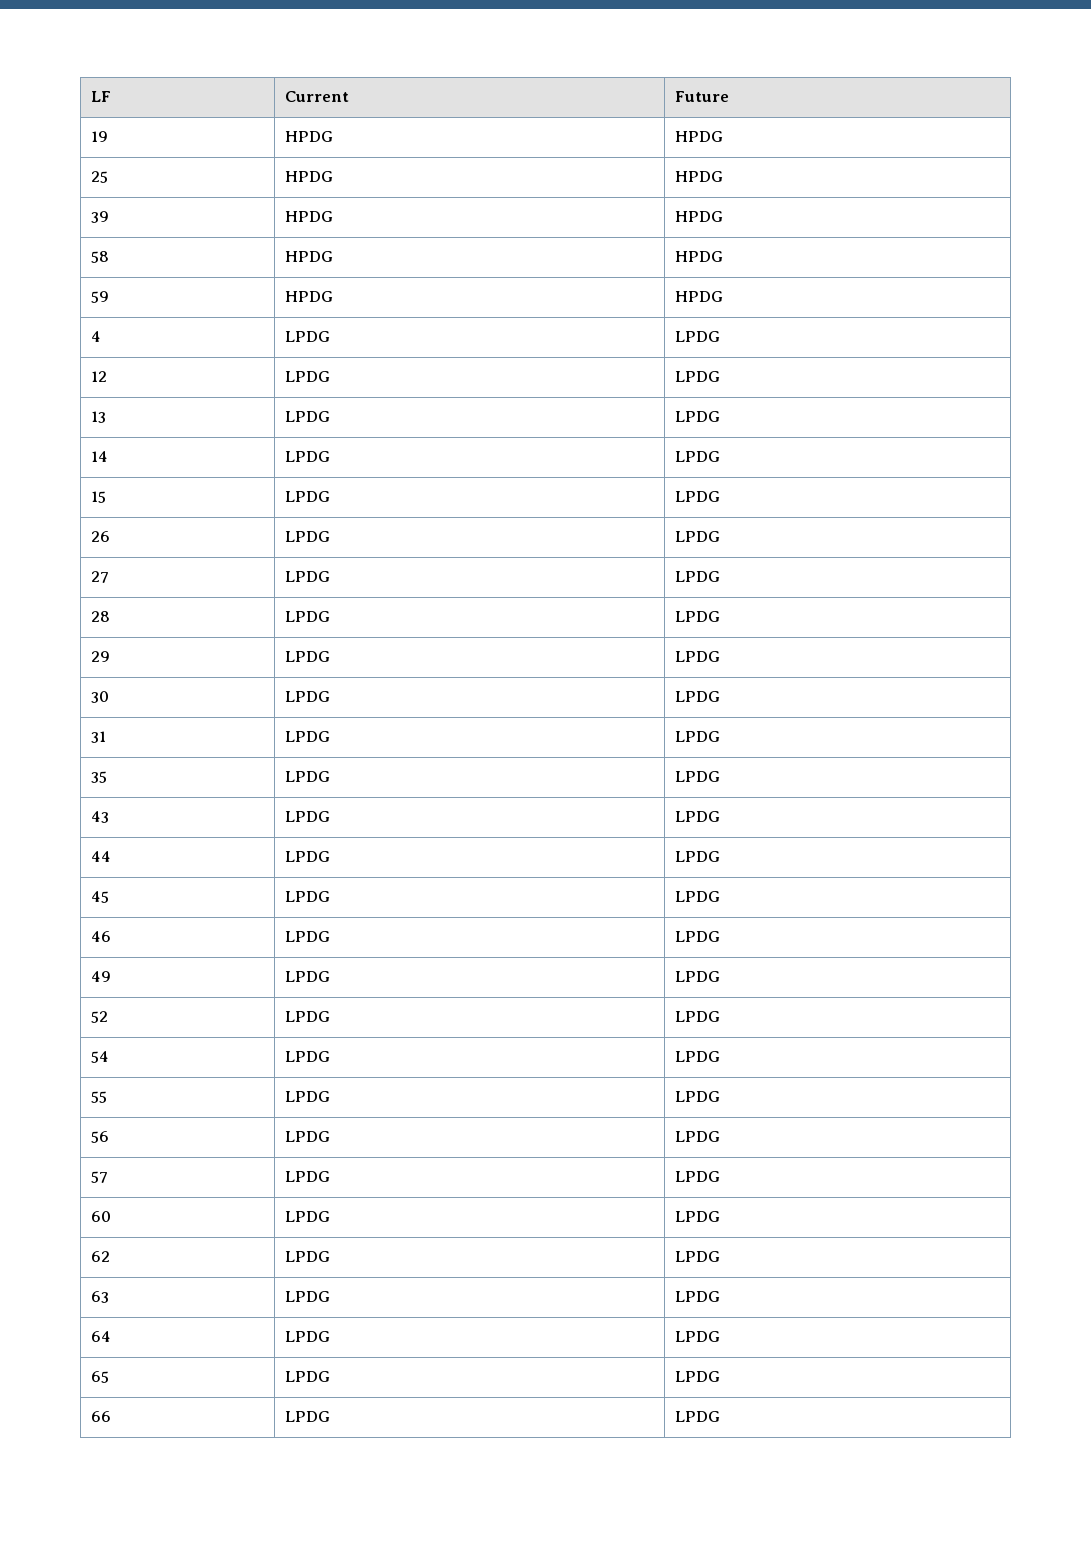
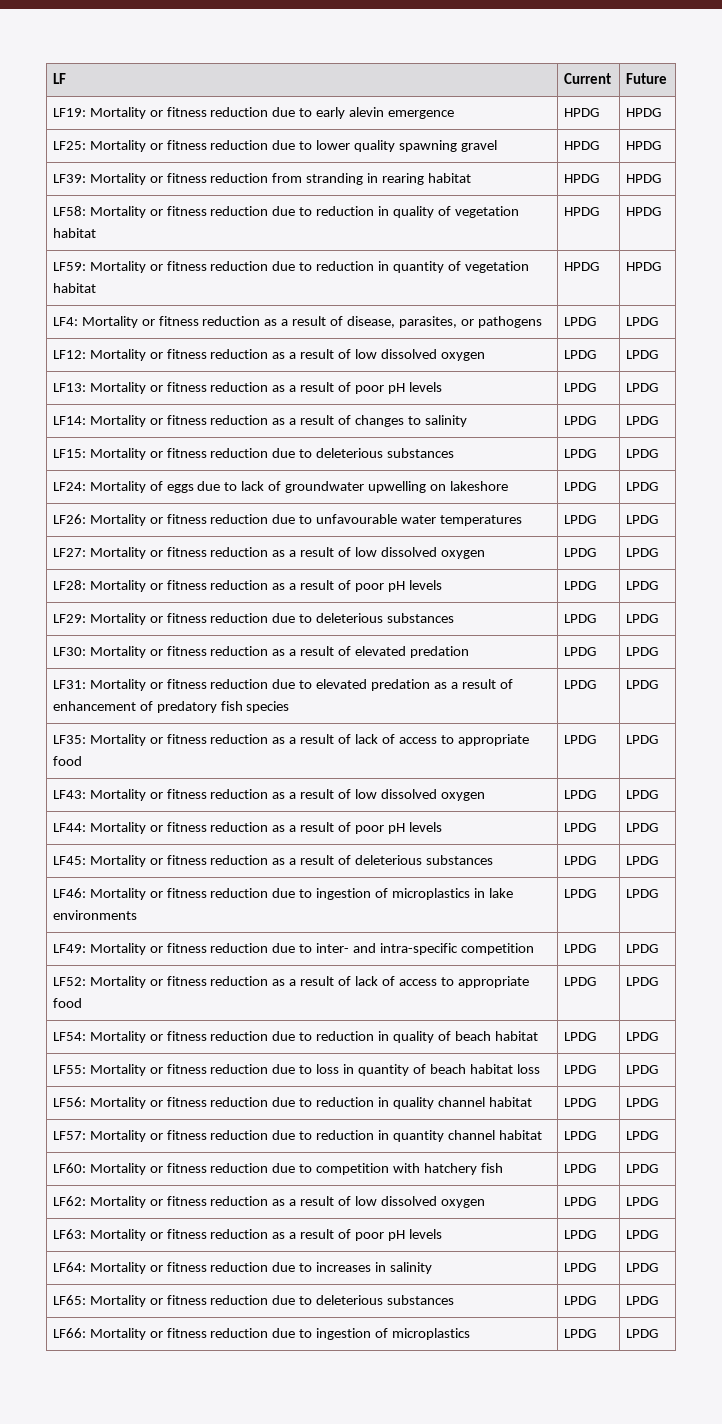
[91,131,109,142] [285,131,334,142] [675,131,724,142] [91,171,109,183] [285,171,334,182] [675,171,724,182] [91,211,110,223] [285,211,334,222] [675,211,724,222] [91,251,110,263] [285,251,334,262] [675,251,724,262] [91,291,110,303] [285,291,334,302] [675,291,724,302] [91,331,102,342] [285,331,331,342] [675,331,721,342] [91,371,108,382] [285,371,331,382] [675,371,721,382] [91,411,107,423] [285,411,331,422] [675,411,721,422] [91,451,109,462] [285,451,331,462] [675,451,721,462] [91,491,107,503] [285,491,331,502] [675,491,721,502] [91,531,111,542] [285,531,331,542] [675,531,721,542] [91,571,110,583] [285,571,331,582] [675,571,721,582] [91,611,111,622] [285,611,331,622] [675,611,721,622] [91,651,111,662] [285,651,331,662] [675,651,721,662] [91,691,110,703] [285,691,331,702] [675,691,721,702] [91,731,107,743] [285,731,331,742] [675,731,721,742] [91,771,108,783] [285,771,331,782] [675,771,721,782] [91,811,110,823] [285,811,331,822] [675,811,721,822] [91,851,112,862] [285,851,331,862] [675,851,721,862] [91,891,110,903] [285,891,331,902] [675,891,721,902] [91,931,112,942] [285,931,331,942] [675,931,721,942] [91,971,112,982] [285,971,331,982] [675,971,721,982] [91,1011,109,1023] [285,1011,331,1022] [675,1011,721,1022] [91,1051,110,1063] [285,1051,331,1062] [675,1051,721,1062] [91,1091,108,1103] [285,1091,331,1102] [675,1091,721,1102] [91,1131,110,1143] [285,1131,331,1142] [675,1131,721,1142] [91,1171,109,1183] [285,1171,331,1182] [675,1171,721,1182] [91,1211,112,1222] [285,1211,331,1222] [675,1211,721,1222] [91,1251,111,1262] [285,1251,331,1262] [675,1251,721,1262] [91,1291,110,1303] [285,1291,331,1302] [675,1291,721,1302] [91,1331,112,1342] [285,1331,331,1342] [675,1331,721,1342] [91,1371,110,1383] [285,1371,331,1382] [675,1371,721,1382] [91,1411,112,1422] 19 | HPDG | HPDG // 25 | HPDG | HPDG // 39 | HPDG | HPDG // 58 | HPDG | HPDG // 59 | HPDG | HPDG // 4 | LPDG | LPDG // 12 | LPDG | LPDG // 13 | LPDG | LPDG // 14 | LPDG | LPDG // 15 | LPDG | LPDG // 26 | LPDG | LPDG // 27 | LPDG | LPDG // 28 | LPDG | LPDG // 29 | LPDG | LPDG // 30 | LPDG | LPDG // 31 | LPDG | LPDG // 35 | LPDG | LPDG // 43 | LPDG | LPDG // 44 | LPDG | LPDG // 45 | LPDG | LPDG // 46 | LPDG | LPDG // 49 | LPDG | LPDG // 52 | LPDG | LPDG // 54 | LPDG | LPDG // 55 | LPDG | LPDG // 56 | LPDG | LPDG // 57 | LPDG | LPDG // 60 | LPDG | LPDG // 62 | LPDG | LPDG // 63 | LPDG | LPDG // 64 | LPDG | LPDG // 65 | LPDG | LPDG // 66 -> [52,107,454,119] [563,108,599,117] [625,108,661,117] [52,140,497,152] [563,141,599,150] [625,141,661,150] [52,173,471,185] [563,174,599,183] [625,174,661,183] [52,206,519,218] [52,228,96,238] [563,207,599,216] [625,207,661,216] [52,261,529,273] [52,283,96,293] [563,262,599,271] [625,262,661,271] [52,316,542,328] [563,317,596,326] [625,317,658,326] [52,349,485,361] [563,350,596,359] [625,350,658,359] [52,382,442,394] [563,383,596,392] [625,383,658,392] [52,415,467,427] [563,416,596,425] [625,416,658,425] [52,448,455,460] [563,449,596,458] [625,449,658,458] [52,481,508,493] [563,482,596,491] [625,482,658,491] [52,514,522,526] [563,515,596,524] [625,515,658,524] [52,547,485,559] [563,548,596,557] [625,548,658,557] [52,580,442,592] [563,581,596,590] [625,581,658,590] [52,613,455,625] [563,614,596,623] [625,614,658,623] [52,646,469,658] [563,647,596,656] [625,647,658,656] [52,679,513,691] [52,701,290,713] [563,680,596,689] [625,680,658,689] [52,734,529,746] [52,756,82,766] [563,735,596,744] [625,735,658,744] [52,789,485,801] [563,790,596,799] [625,790,658,799] [52,822,442,834] [563,823,596,832] [625,823,658,832] [52,855,493,867] [563,856,596,865] [625,856,658,865] [52,888,513,900] [52,910,137,920] [563,889,596,898] [625,889,658,898] [52,943,534,955] [563,944,596,953] [625,944,658,953] [52,976,529,988] [52,998,82,1008] [563,977,596,986] [625,977,658,986] [52,1031,538,1043] [563,1032,596,1041] [625,1032,658,1041] [52,1064,540,1076] [563,1065,596,1074] [625,1065,658,1074] [52,1097,532,1109] [563,1098,596,1107] [625,1098,658,1107] [52,1130,542,1142] [563,1131,596,1140] [625,1131,658,1140] [52,1163,503,1175] [563,1164,596,1173] [625,1164,658,1173] [52,1196,485,1208] [563,1197,596,1206] [625,1197,658,1206] [52,1229,442,1241] [563,1230,596,1239] [625,1230,658,1239] [52,1262,432,1274] [563,1263,596,1272] [625,1263,658,1272] [52,1295,455,1307] [563,1296,596,1305] [625,1296,658,1305] [52,1328,470,1340] LF19: Mortality or fitness reduction due to early alevin emergence | HPDG | HPDG // LF25: Mortality or fitness reduction due to lower quality spawning gravel | HPDG | HPDG // LF39: Mortality or fitness reduction from stranding in rearing habitat | HPDG | HPDG // LF58: Mortality or fitness reduction due to reduction in quality of vegetation habitat | HPDG | HPDG // LF59: Mortality or fitness reduction due to reduction in quantity of vegetation habitat | HPDG | HPDG // LF4: Mortality or fitness reduction as a result of disease, parasites, or pathogens | LPDG | LPDG // LF12: Mortality or fitness reduction as a result of low dissolved oxygen | LPDG | LPDG // LF13: Mortality or fitness reduction as a result of poor pH levels | LPDG | LPDG // LF14: Mortality or fitness reduction as a result of changes to salinity | LPDG | LPDG // LF15: Mortality or fitness reduction due to deleterious substances | LPDG | LPDG // LF24: Mortality of eggs due to lack of groundwater upwelling on lakeshore | LPDG | LPDG // LF26: Mortality or fitness reduction due to unfavourable water temperatures | LPDG | LPDG // LF27: Mortality or fitness reduction as a result of low dissolved oxygen | LPDG | LPDG // LF28: Mortality or fitness reduction as a result of poor pH levels | LPDG | LPDG // LF29: Mortality or fitness reduction due to deleterious substances | LPDG | LPDG // LF30: Mortality or fitness reduction as a result of elevated predation | LPDG | LPDG // LF31: Mortality or fitness reduction due to elevated predation as a result of enhancement of predatory fish species | LPDG | LPDG // LF35: Mortality or fitness reduction as a result of lack of access to appropriate food | LPDG | LPDG // LF43: Mortality or fitness reduction as a result of low dissolved oxygen | LPDG | LPDG // LF44: Mortality or fitness reduction as a result of poor pH levels | LPDG | LPDG // LF45: Mortality or fitness reduction as a result of deleterious substances | LPDG | LPDG // LF46: Mortality or fitness reduction due to ingestion of microplastics in lake environments | LPDG | LPDG // LF49: Mortality or fitness reduction due to inter- and intra-specific competition | LPDG | LPDG // LF52: Mortality or fitness reduction as a result of lack of access to appropriate food | LPDG | LPDG // LF54: Mortality or fitness reduction due to reduction in quality of beach habitat | LPDG | LPDG // LF55: Mortality or fitness reduction due to loss in quantity of beach habitat loss | LPDG | LPDG // LF56: Mortality or fitness reduction due to reduction in quality channel habitat | LPDG | LPDG // LF57: Mortality or fitness reduction due to reduction in quantity channel habitat | LPDG | LPDG // LF60: Mortality or fitness reduction due to competition with hatchery fish | LPDG | LPDG // LF62: Mortality or fitness reduction as a result of low dissolved oxygen | LPDG | LPDG // LF63: Mortality or fitness reduction as a result of poor pH levels | LPDG | LPDG // LF64: Mortality or fitness reduction due to increases in salinity | LPDG | LPDG // LF65: Mortality or fitness reduction due to deleterious substances | LPDG | LPDG // LF66: Mortality or fitness reduction due to ingestion of microplastics

